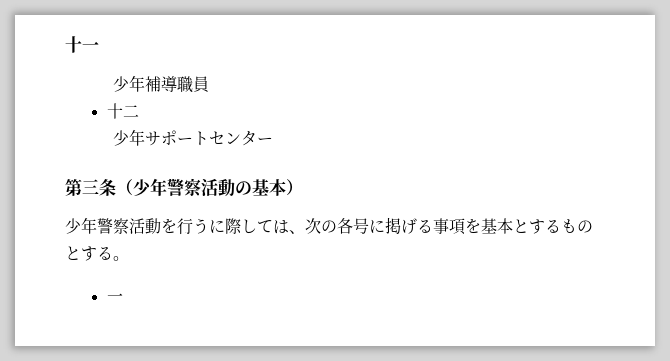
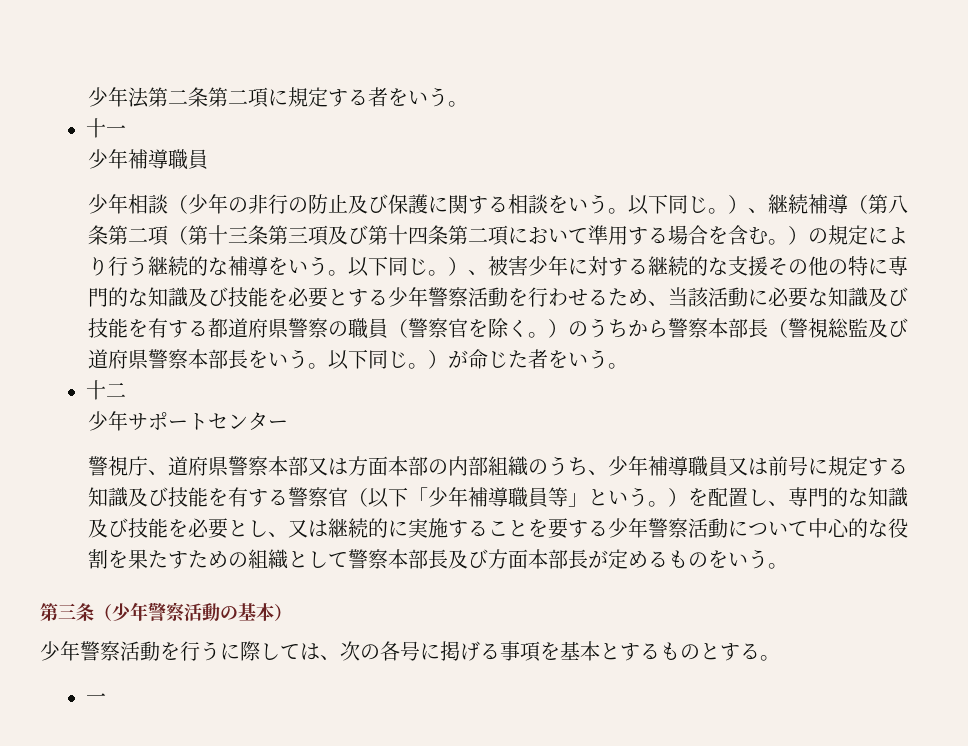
[65,36,99,53] [112,75,209,93] 十一 // 少年補導職員 -> [88,87,469,108] [86,118,127,138] [88,149,209,170] [88,194,909,215] [88,225,909,246] [88,256,909,277] [88,287,909,308] [88,318,909,339] [88,349,629,370] 少年法第二条第二項に規定する者をいう。 // 十一 // 少年補導職員 // 少年相談（少年の非行の防止及び保護に関する相談をいう。以下同じ。）、継続補導（第八条第二項（第十三条第三項及び第十四条第二項において準用する場合を含む。）の規定により行う継続的な補導をいう。以下同じ。）、被害少年に対する継続的な支援その他の特に専門的な知識及び技能を必要とする少年警察活動を行わせるため、当該活動に必要な知識及び技能を有する都道府県警察の職員（警察官を除く。）のうちから警察本部長（警視総監及び道府県警察本部長をいう。以下同じ。）が命じた者をいう。
(273, 140) none -> [88,456,909,477] [88,487,909,508] [88,518,909,539] [88,549,789,569] // 警視庁、道府県警察本部又は方面本部の内部組織のうち、少年補導職員又は前号に規定する知識及び技能を有する警察官（以下「少年補導職員等」という。）を配置し、専門的な知識及び技能を必要とし、又は継続的に実施することを要する少年警察活動について中心的な役割を果たすための組織として警察本部長及び方面本部長が定めるものをいう。

